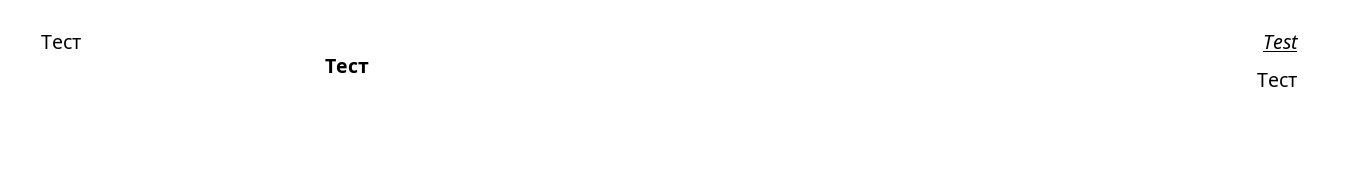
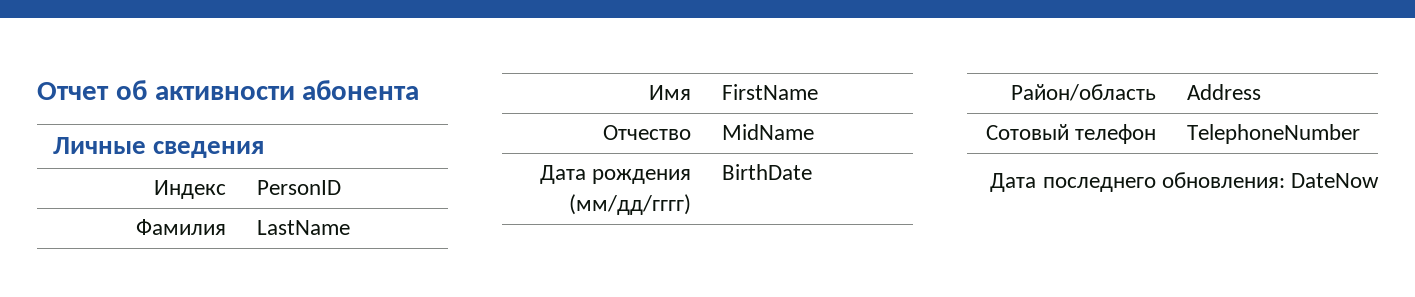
[41,35,81,49] [324,59,369,73] [1263,35,1299,49] [1257,73,1297,87] Тест // Тест // Test // Тест -> [37,80,420,100] [52,137,265,158] [154,180,227,199] [256,180,341,195] [136,219,227,235] [256,220,350,235] [649,85,692,100] [721,84,818,100] [603,125,692,140] [721,124,814,140] [539,165,692,184] [569,194,692,215] [721,164,812,180] [1011,84,1157,101] [1186,84,1261,100] [985,124,1157,144] [1186,124,1360,144] [990,172,1379,192] Отчет об активности абонента // Личные сведения // Индекс | PersonID // Фамилия | LastName // Имя | FirstName // Отчество | MidName // Дата рождения (мм/дд/гггг) | BirthDate // Район/область | Address // Сотовый телефон | TelephoneNumber // Дата последнего обновления: DateNow

